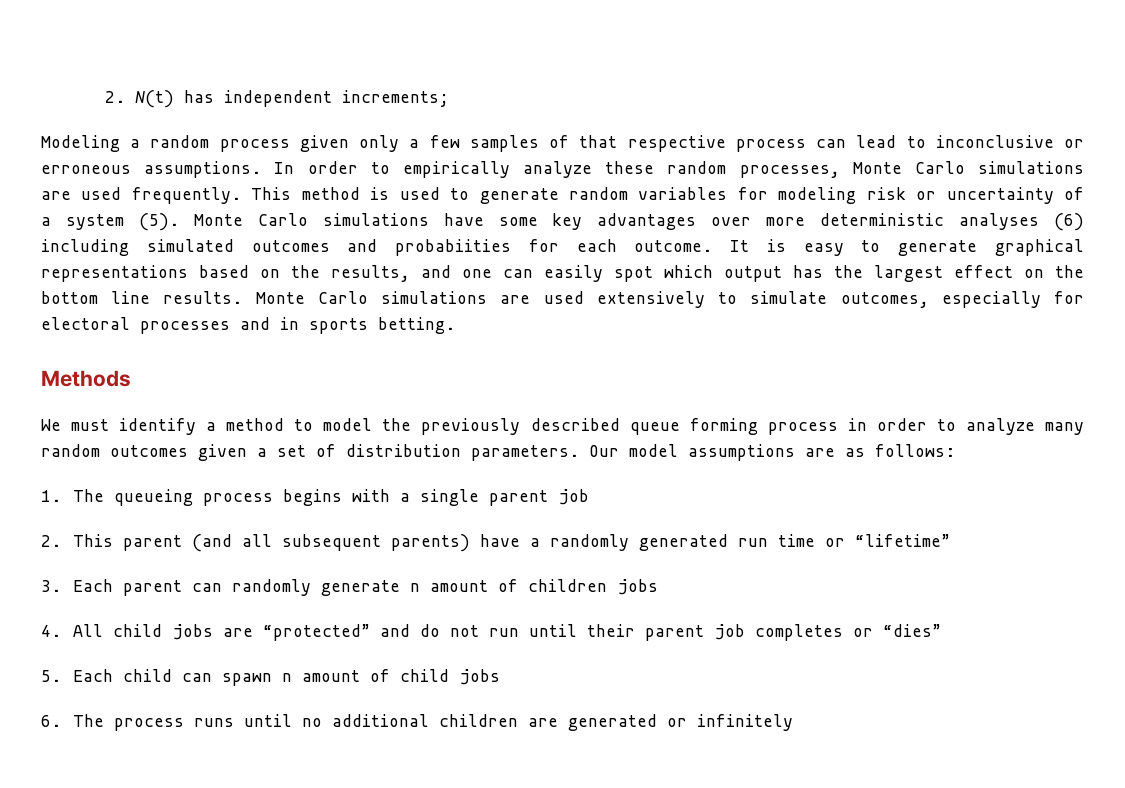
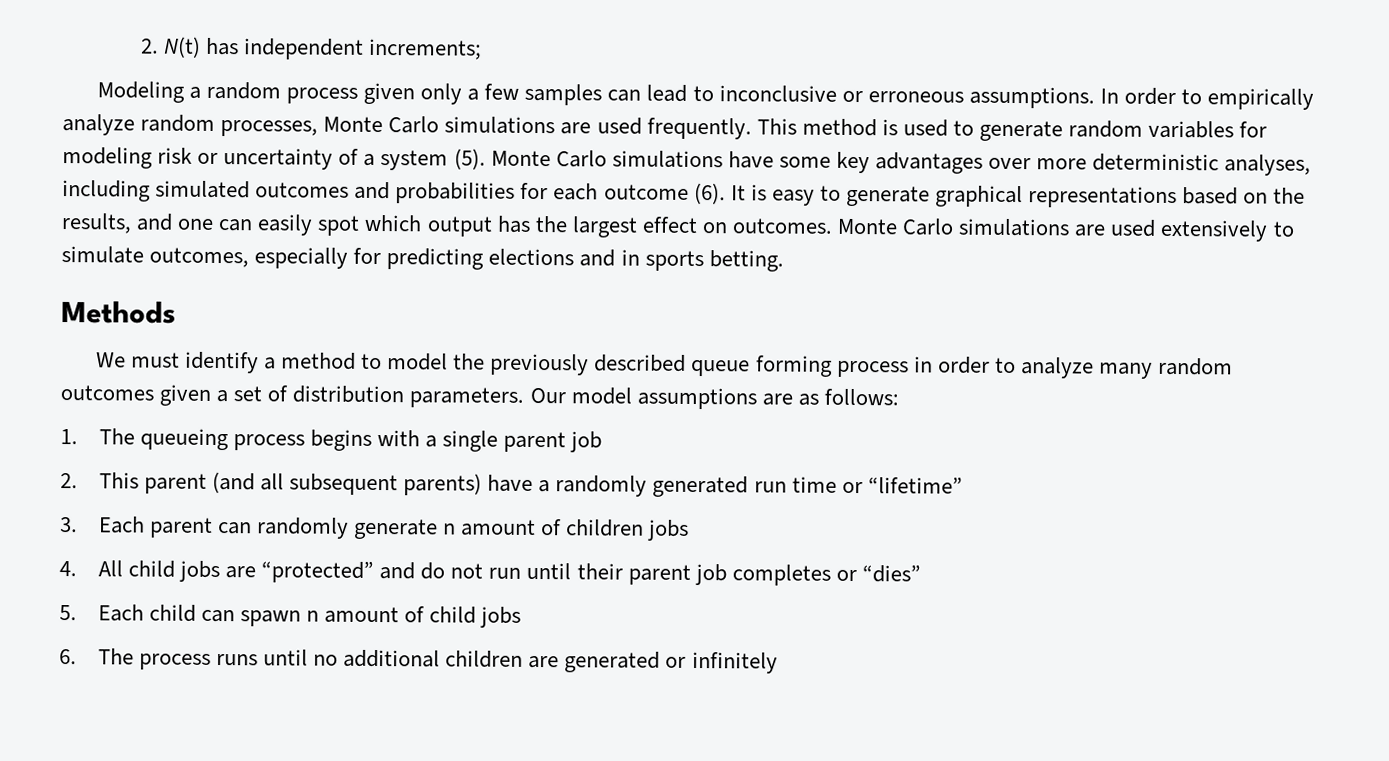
[549,135,806,152] of that respective process -> (603, 94) none
[605,161,655,174] these -> (135, 125) none
[959,213,1084,231] analyses (6) -> [1224,154,1312,176] analyses,
[395,239,512,256] probabiities -> [395,182,516,204] probabilities
[634,240,713,252] outcome. -> [603,182,726,205] outcome (6).
[1055,265,1084,278] [41,291,243,304] the bottom line results. -> [731,218,833,234] outcomes.
[41,317,230,334] electoral processes -> [386,248,575,270] predicting elections

